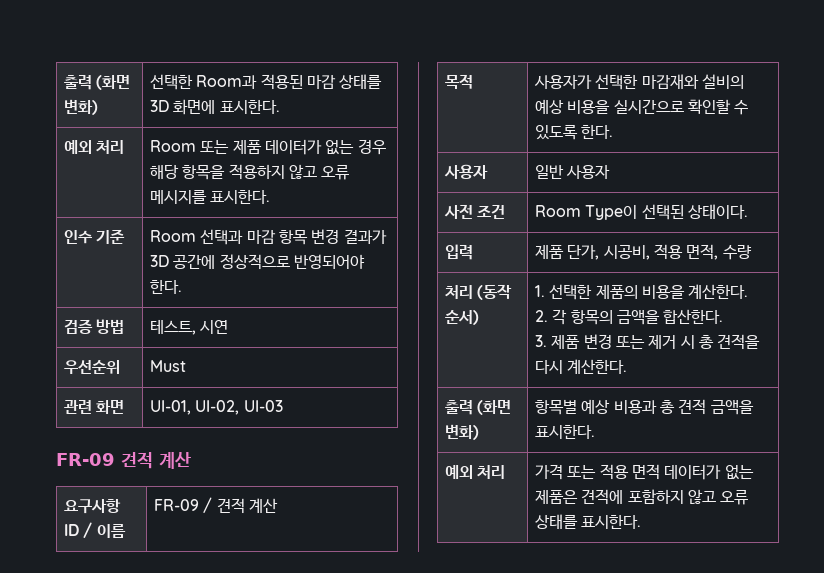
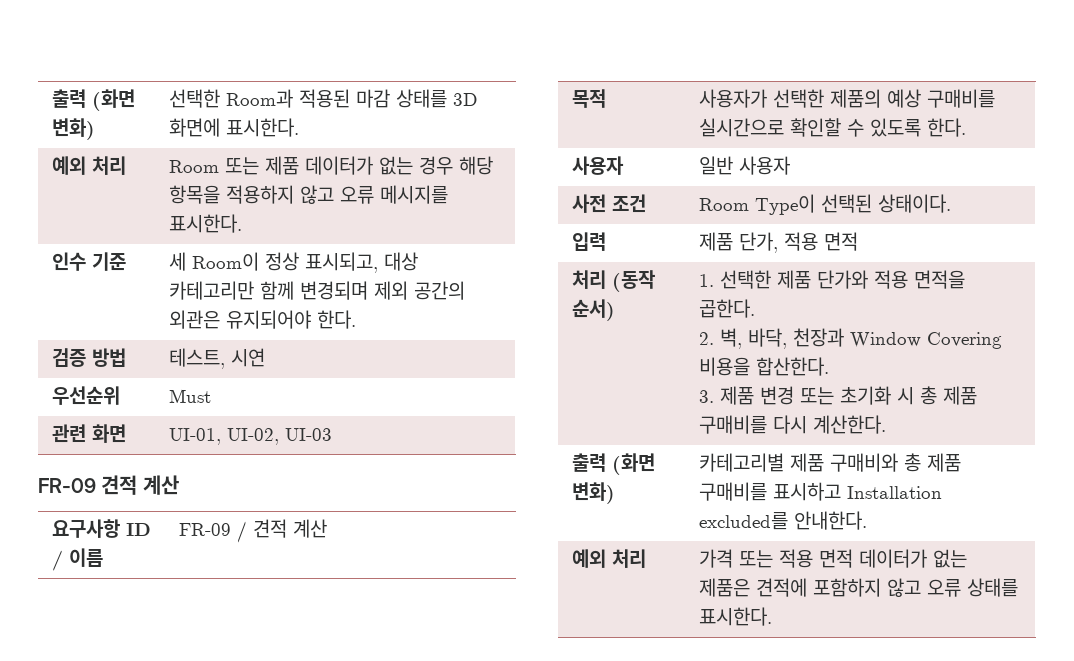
[149,229,387,245] [149,254,365,270] Room 선택과 마감 항목 변경 결과가 3D 공간에 정상적으로 반영되어야 -> [169,252,419,273] [169,281,466,300] [169,310,312,329] 세 Room이 정상 표시되고, 대상 카테고리만 함께 변경되며 제외 공간의 외관은 유지되어야
[641,74,744,89] [534,99,611,114] 마감재와 설비의 예상 비용을 -> [830,89,996,108] 제품의 예상 구매비를
[603,244,752,260] 시공비, 적용 면적, 수량 -> [784,232,859,251] 적용 면적
[595,284,749,299] [534,309,660,325] 제품의 비용을 계산한다. // 2. 각 항목의 금액을 -> [777,270,966,289] [699,299,756,318] [699,328,1003,349] [699,357,751,376] 제품 단가와 적용 면적을 곱한다. // 2. 벽, 바닥, 천장과 Window Covering 비용을
[648,335,677,349] 제거 -> [840,386,892,405] 초기화
[717,334,761,350] 견적을 -> [943,386,978,405] [699,415,768,434] 제품 구매비를
[534,399,754,415] [534,424,595,439] 항목별 예상 비용과 총 견적 금액을 표시한다. -> [699,453,962,472] [699,482,943,501] [699,511,868,530] 카테고리별 제품 구매비와 총 제품 구매비를 표시하고 Installation excluded를 안내한다.

